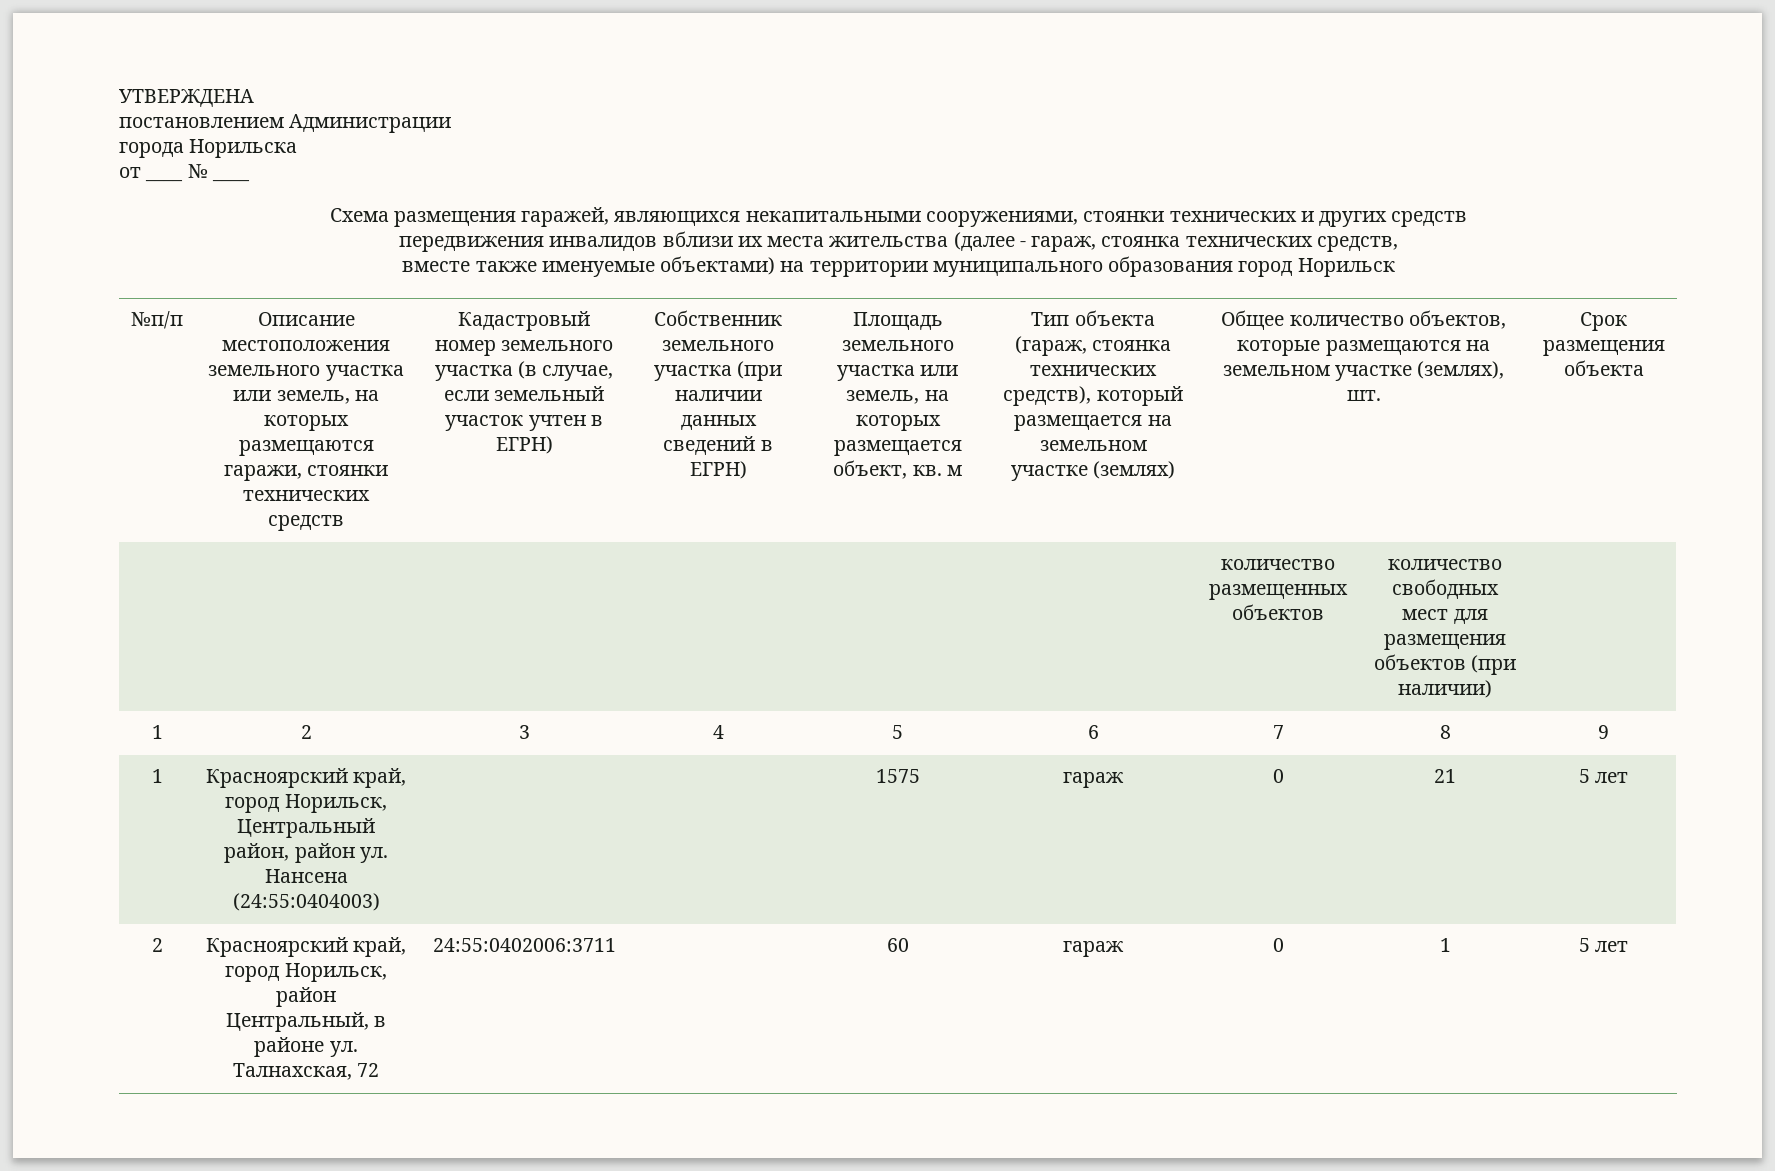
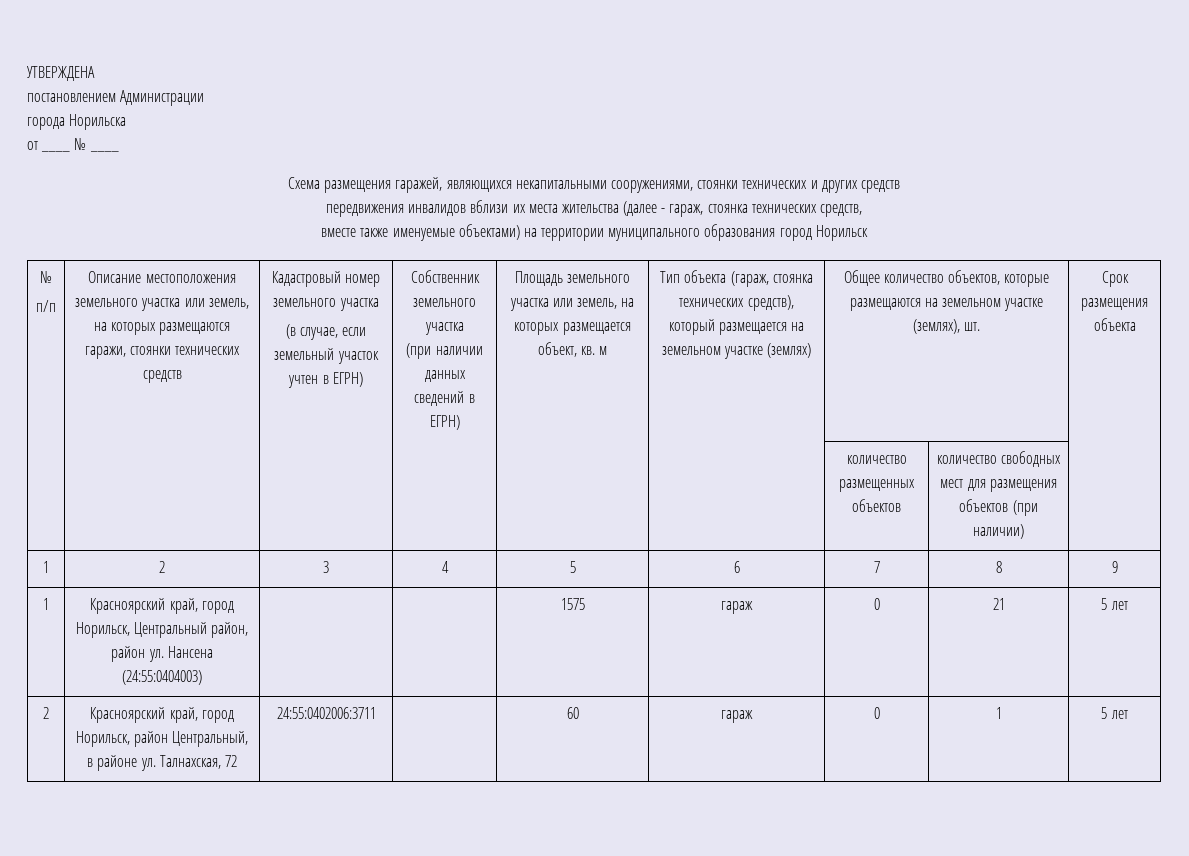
[131,311,183,329] №п/п -> [40,271,52,283] [36,300,56,312] № // п/п
(513, 373) none -> (379, 304) //
(732, 373) none -> (464, 328) //

